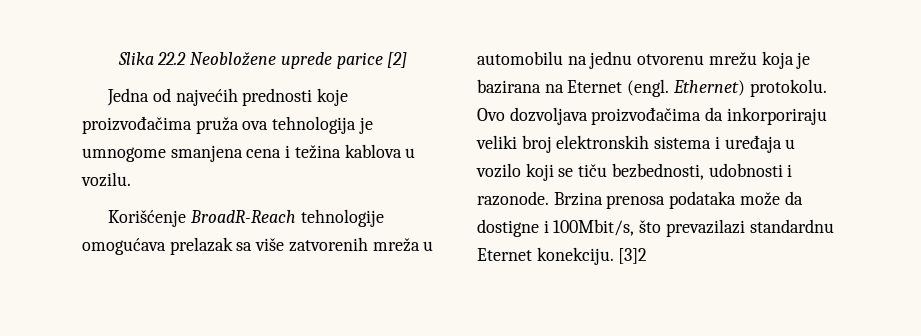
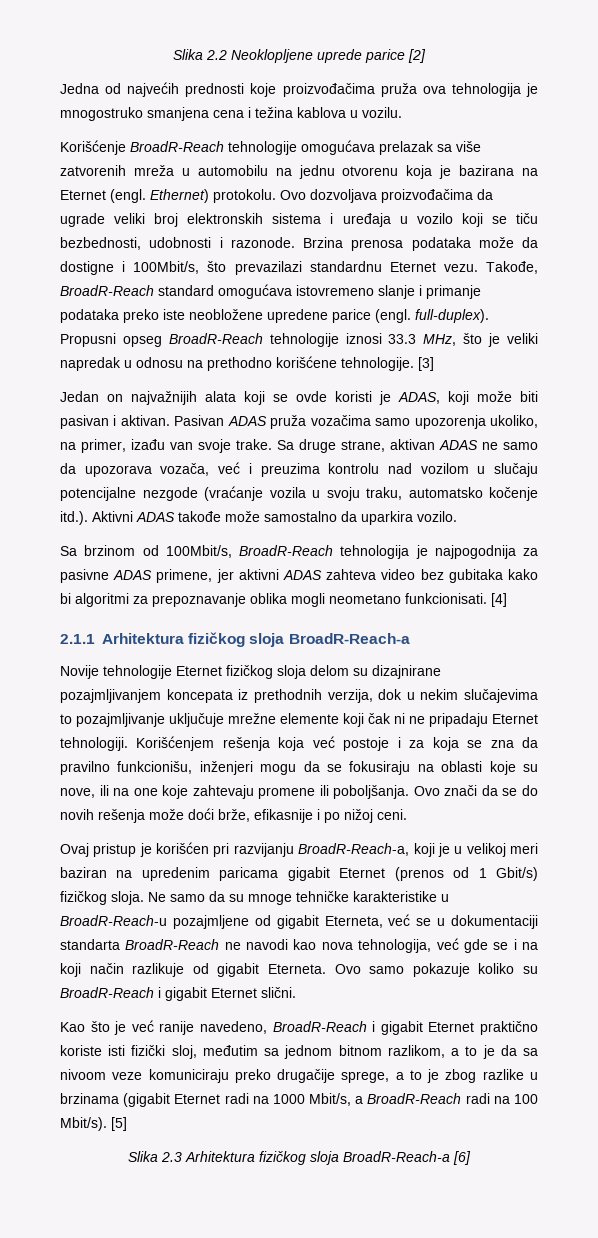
[117,52,277,66] Slika 22.2 Neobložene -> [173,49,313,63] Slika 2.2 Neoklopljene
[82,147,166,162] umnogome -> [60,107,143,121] mnogostruko
[708,52,757,66] mrežu -> (399, 171) none
[726,107,827,125] inkorporiraju -> [60,213,105,227] ugrade
[536,247,648,265] konekciju. [3]2 -> [443,261,538,274] [60,284,481,299] [60,309,489,323] [60,333,539,347] [60,356,434,371] [60,391,538,405] [60,415,538,429] [60,439,538,453] [60,462,538,477] [60,486,538,501] [60,511,457,525] [60,545,538,559] [60,569,538,583] [60,593,507,607] [60,632,410,647] [60,665,441,679] [60,689,538,703] [60,713,538,727] [60,736,538,751] [60,761,538,775] [60,785,538,799] [60,808,407,823] [60,842,538,857] [60,867,539,881] [60,891,449,905] [60,914,538,929] [60,938,539,953] [60,963,539,977] [60,987,296,1001] [60,1020,538,1035] [60,1045,538,1059] [60,1069,538,1083] [60,1093,538,1107] [60,1117,127,1131] [128,1151,471,1165] vezu. Takođe, BroadR-Reach standard omogućava istovremeno slanje i primanje podataka preko iste neobložene upredene parice (engl. full-duplex). Propusni opseg BroadR-Reach tehnologije iznosi 33.3 MHz, što je veliki napredak u odnosu na prethodno korišćene tehnologije. [3] // Jedan on najvažnijih alata koji se ovde koristi je ADAS, koji može biti pasivan i aktivan. Pasivan ADAS pruža vozačima samo upozorenja ukoliko, na primer, izađu van svoje trake. Sa druge strane, aktivan ADAS ne samo da upozorava vozača, već i preuzima kontrolu nad vozilom u slučaju potencijalne nezgode (vraćanje vozila u svoju traku, automatsko kočenje itd.). Aktivni ADAS takođe može samostalno da uparkira vozilo. // Sa brzinom od 100Mbit/s, BroadR-Reach tehnologija je najpogodnija za pasivne ADAS primene, jer aktivni ADAS zahteva video bez gubitaka kako bi algoritmi za prepoznavanje oblika mogli neometano funkcionisati. [4] // 2.1.1 Arhitektura fizičkog sloja BroadR-Reach-a // Novije tehnologije Eternet fizičkog sloja delom su dizajnirane pozajmljivanjem koncepata iz prethodnih verzija, dok u nekim slučajevima to pozajmljivanje uključuje mrežne elemente koji čak ni ne pripadaju Eternet tehnologiji. Korišćenjem rešenja koja već postoje i za koja se zna da pravilno funkcionišu, inženjeri mogu da se fokusiraju na oblasti koje su nove, ili na one koje zahtevaju promene ili poboljšanja. Ovo znači da se do novih rešenja može doći brže, efikasnije i po nižoj ceni. // Ovaj pristup je korišćen pri razvijanju BroadR-Reach-a, koji je u velikoj meri baziran na upredenim paricama gigabit Eternet (prenos od 1 Gbit/s) fizičkog sloja. Ne samo da su mnoge tehničke karakteristike u BroadR-Reach-u pozajmljene od gigabit Eterneta, već se u dokumentaciji standarta BroadR-Reach ne navodi kao nova tehnologija, već gde se i na koji način razlikuje od gigabit Eterneta. Ovo samo pokazuje koliko su BroadR-Reach i gigabit Eternet slični. // Kao što je već ranije navedeno, BroadR-Reach i gigabit Eternet praktično koriste isti fizički sloj, međutim sa jednom bitnom razlikom, a to je da sa nivoom veze komuniciraju preko drugačije sprege, a to je zbog razlike u brzinama (gigabit Eternet radi na 1000 Mbit/s, a BroadR-Reach radi na 100 Mbit/s). [5] // Slika 2.3 Arhitektura fizičkog sloja BroadR-Reach-a [6]

